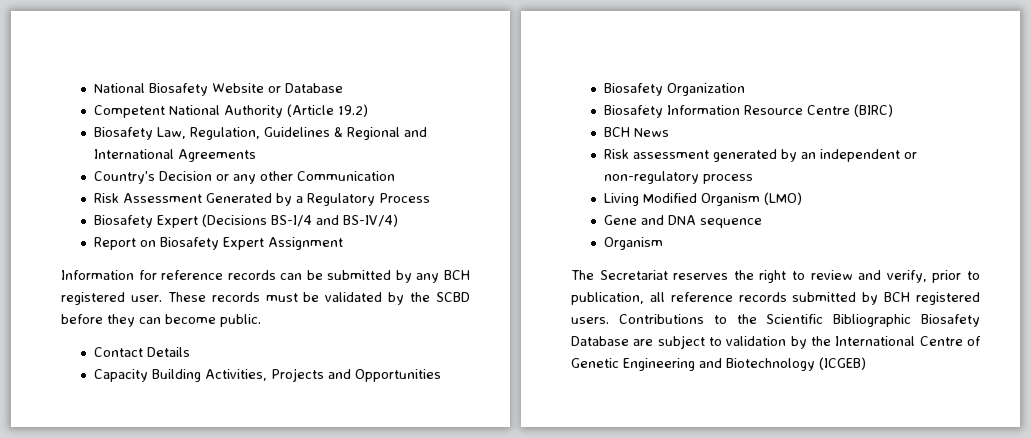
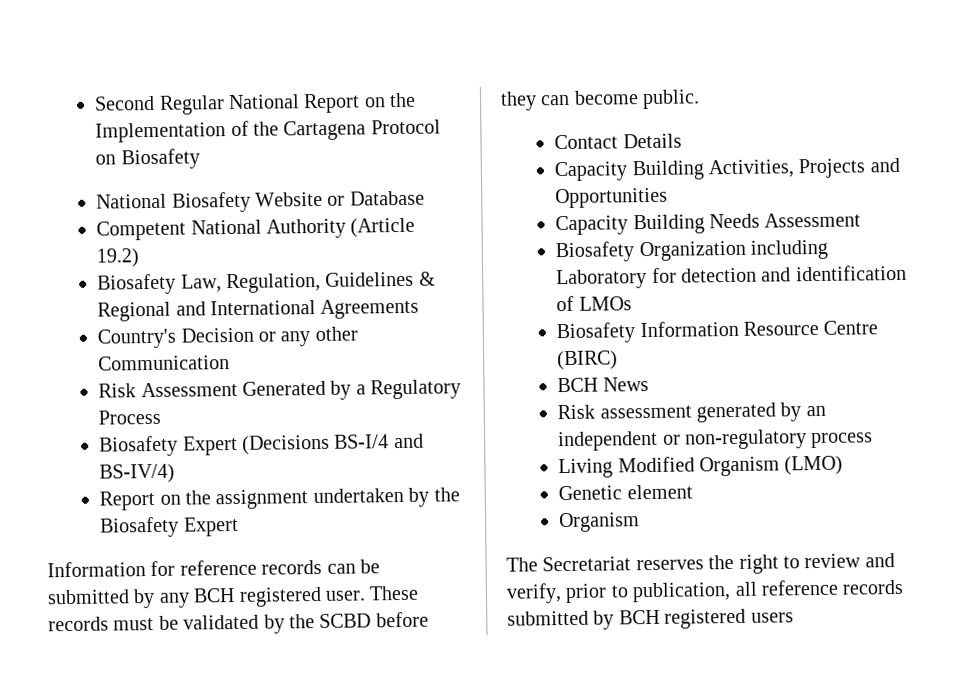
(94, 88) none -> [94,92,417,115] [95,119,441,143] [95,148,200,170] Second Regular National Report on the Implementation of the Cartagena Protocol on Biosafety //
[160,237,344,250] Biosafety Expert Assignment -> [184,487,460,510] [100,516,239,538] the assignment undertaken by the Biosafety Expert
[604,83,746,96] Biosafety Organization -> [555,212,862,236] [555,239,828,263] [556,264,907,290] [556,295,632,312] Capacity Building Needs Assessment // Biosafety Organization including Laboratory for detection and identification of LMOs
[604,215,763,228] Gene and DNA sequence -> [558,484,693,501] Genetic element
[571,314,980,327] [571,335,981,349] [571,357,866,371] users. Contributions to the Scientific Bibliographic Biosafety Database are subject to validation by the International Centre of Genetic Engineering and Biotechnology (ICGEB) -> [750,612,794,623] users

